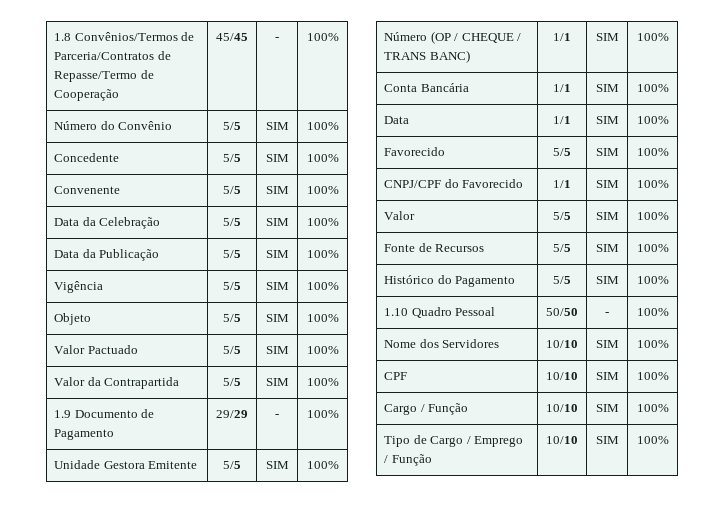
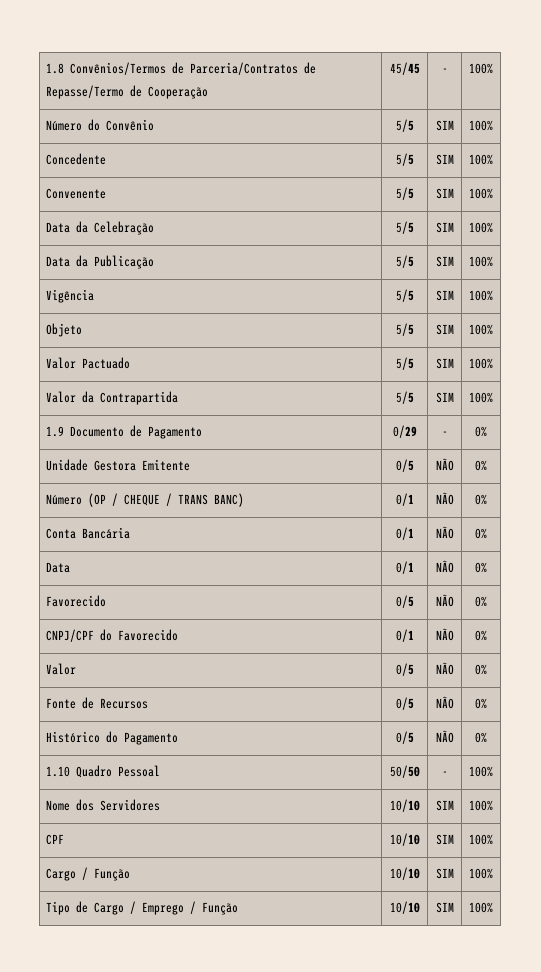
[216,410,248,418] [275,414,279,418] [306,410,339,418] 29/29 | - | 100% -> [392,425,417,438] [441,431,448,436] [475,426,487,437] 0/29 | - | 0%
[223,461,241,469] [265,461,289,469] [306,461,339,469] 5/5 | SIM | 100% -> [395,459,414,472] [435,458,454,471] [475,460,487,471] 0/5 | NÃO | 0%
[553,33,571,41] [595,33,619,41] [636,33,669,41] 1/1 | SIM | 100% -> [395,493,414,506] [435,492,454,505] [475,494,487,505] 0/1 | NÃO | 0%
[553,84,571,92] [595,84,619,92] [636,84,669,92] [384,116,410,124] [553,116,571,124] [595,116,619,124] [636,116,669,124] [384,147,446,156] [553,148,571,156] [595,148,619,156] [636,148,669,156] [384,179,524,188] [553,180,571,188] [595,180,619,188] [636,180,669,188] [384,211,416,220] [553,212,571,220] [595,212,619,220] [636,212,669,220] 1/1 | SIM | 100% // Data | 1/1 | SIM | 100% // Favorecido | 5/5 | SIM | 100% // CNPJ/CPF do Favorecido | 1/1 | SIM | 100% // Valor | 5/5 | SIM | 100% -> [395,527,414,540] [435,526,454,539] [475,528,487,539] [46,562,71,573] [395,561,414,574] [435,560,454,573] [475,562,487,573] [46,595,107,607] [395,595,414,608] [435,594,454,607] [475,596,487,607] [46,629,179,642] [395,629,414,642] [435,628,454,641] [475,630,487,641] [46,663,77,675] [395,663,414,676] [435,662,454,675] [475,664,487,675] 0/1 | NÃO | 0% // Data | 0/1 | NÃO | 0% // Favorecido | 0/5 | NÃO | 0% // CNPJ/CPF do Favorecido | 0/1 | NÃO | 0% // Valor | 0/5 | NÃO | 0%
[553,244,571,252] [595,244,619,252] [636,244,669,252] 5/5 | SIM | 100% -> [395,697,414,710] [435,696,454,709] [475,698,487,709] 0/5 | NÃO | 0%
[553,276,571,284] [595,276,619,284] [636,276,669,284] 5/5 | SIM | 100% -> [395,731,414,744] [435,730,454,743] [475,732,487,743] 0/5 | NÃO | 0%

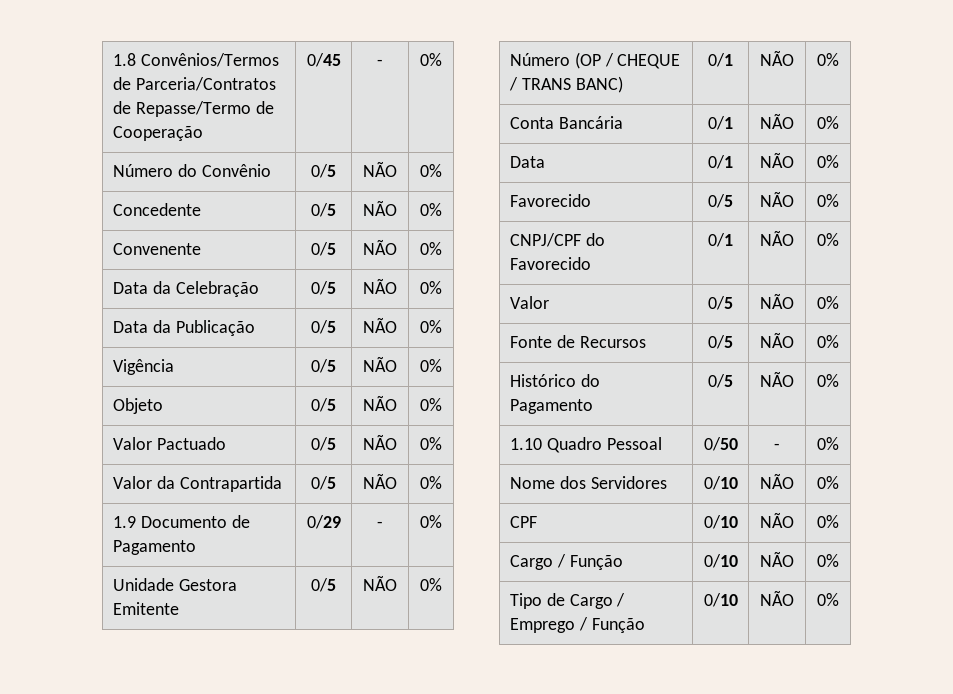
[389,62,420,75] [441,68,448,73] [469,63,493,74] 45/45 | - | 100% -> [306,53,341,67] [377,59,383,66] [420,53,442,66] 0/45 | - | 0%
[395,119,414,132] [435,120,454,131] [469,120,493,131] [46,153,107,165] [395,153,414,166] [435,154,454,165] [469,154,493,165] [46,188,107,199] [395,187,414,200] [435,188,454,199] [469,188,493,199] 5/5 | SIM | 100% // Concedente | 5/5 | SIM | 100% // Convenente | 5/5 | SIM | 100% -> [311,164,336,178] [363,161,397,177] [420,164,442,177] [112,203,201,216] [311,203,336,217] [363,200,397,216] [420,203,442,216] [112,243,201,255] [311,242,336,256] [363,239,397,255] [420,242,442,255] 0/5 | NÃO | 0% // Concedente | 0/5 | NÃO | 0% // Convenente | 0/5 | NÃO | 0%
[395,221,414,234] [435,222,454,233] [469,222,493,233] 5/5 | SIM | 100% -> [311,281,336,295] [363,278,397,294] [420,281,442,294] 0/5 | NÃO | 0%
[395,255,414,268] [435,256,454,267] [469,256,493,267] [46,289,95,303] [395,289,414,302] [435,290,454,301] [469,290,493,301] [46,323,83,337] [395,323,414,336] [435,324,454,335] [469,324,493,335] 5/5 | SIM | 100% // Vigência | 5/5 | SIM | 100% // Objeto | 5/5 | SIM | 100% -> [311,320,336,334] [363,317,397,333] [420,320,442,333] [112,359,174,375] [311,359,336,373] [363,356,397,372] [420,359,442,372] [112,398,163,414] [311,398,336,412] [363,395,397,411] [420,398,442,411] 0/5 | NÃO | 0% // Vigência | 0/5 | NÃO | 0% // Objeto | 0/5 | NÃO | 0%
[395,357,414,370] [435,358,454,369] [469,358,493,369] 5/5 | SIM | 100% -> [311,437,336,451] [363,434,397,450] [420,437,442,450] 0/5 | NÃO | 0%
[395,391,414,404] [435,392,454,403] [469,392,493,403] 5/5 | SIM | 100% -> [311,476,336,490] [363,473,397,489] [420,476,442,489] 0/5 | NÃO | 0%
[389,765,420,778] [441,771,448,776] [469,766,493,777] 50/50 | - | 100% -> [703,437,738,451] [774,443,780,450] [817,437,839,450] 0/50 | - | 0%
[389,799,420,812] [435,800,454,811] [469,800,493,811] [46,834,65,845] [389,833,420,846] [435,834,454,845] [469,834,493,845] 10/10 | SIM | 100% // CPF | 10/10 | SIM | 100% -> [703,476,738,490] [760,473,794,489] [817,476,839,489] [509,516,537,528] [703,515,738,529] [760,512,794,528] [817,515,839,528] 0/10 | NÃO | 0% // CPF | 0/10 | NÃO | 0%
[389,867,420,880] [435,868,454,879] [469,868,493,879] 10/10 | SIM | 100% -> [703,554,738,568] [760,551,794,567] [817,554,839,567] 0/10 | NÃO | 0%
[389,901,420,914] [435,902,454,913] [469,902,493,913] 10/10 | SIM | 100% -> [703,593,738,607] [760,590,794,606] [817,593,839,606] 0/10 | NÃO | 0%

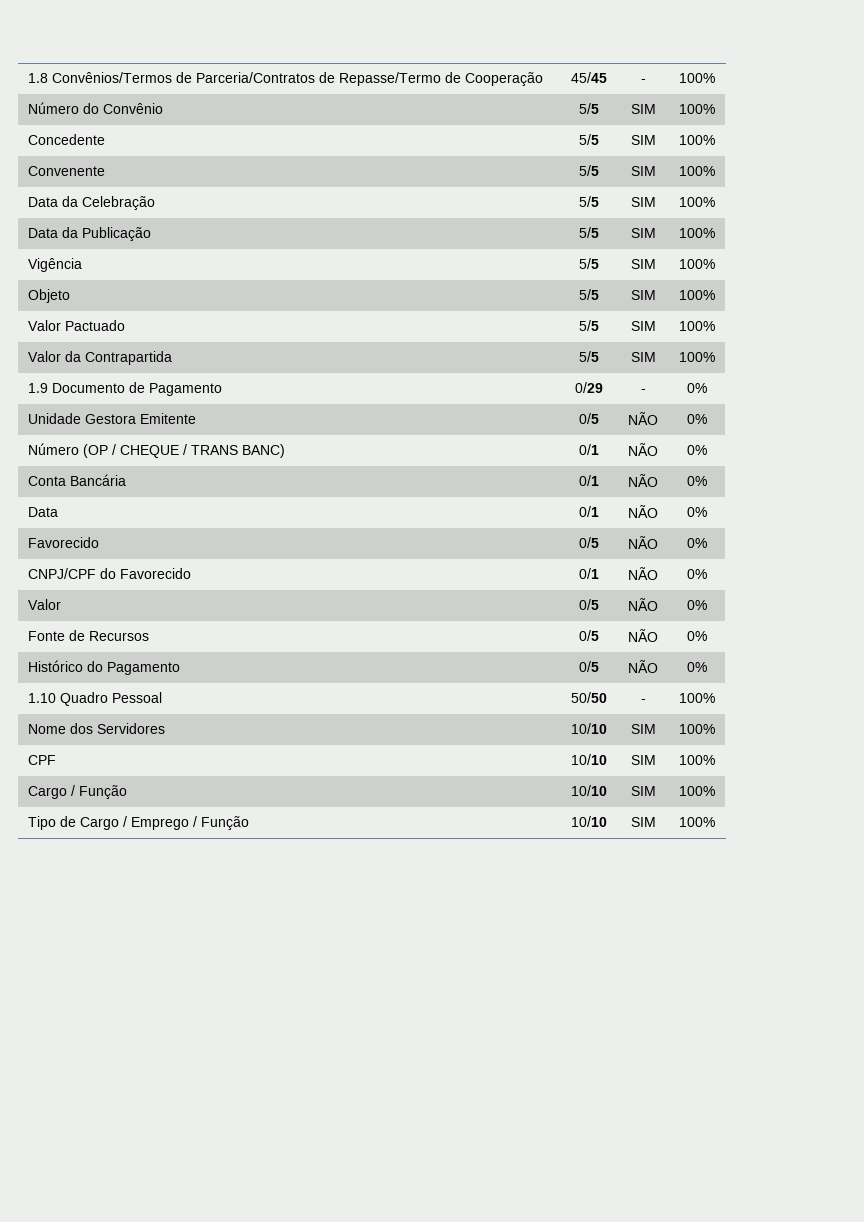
[306,53,341,67] [377,59,383,66] [420,53,442,66] 0/45 | - | 0% -> [571,72,607,83] [640,79,646,83] [679,73,715,83] 45/45 | - | 100%
[311,164,336,178] [363,161,397,177] [420,164,442,177] [112,203,201,216] [311,203,336,217] [363,200,397,216] [420,203,442,216] [112,243,201,255] [311,242,336,256] [363,239,397,255] [420,242,442,255] 0/5 | NÃO | 0% // Concedente | 0/5 | NÃO | 0% // Convenente | 0/5 | NÃO | 0% -> [579,103,599,114] [630,104,656,114] [679,104,715,114] [28,134,106,145] [579,134,599,145] [630,135,656,145] [679,135,715,145] [28,166,106,176] [579,165,599,176] [630,166,656,176] [679,166,715,176] 5/5 | SIM | 100% // Concedente | 5/5 | SIM | 100% // Convenente | 5/5 | SIM | 100%
[311,281,336,295] [363,278,397,294] [420,281,442,294] 0/5 | NÃO | 0% -> [579,196,599,207] [630,197,656,207] [679,197,715,207] 5/5 | SIM | 100%
[311,320,336,334] [363,317,397,333] [420,320,442,333] [112,359,174,375] [311,359,336,373] [363,356,397,372] [420,359,442,372] [112,398,163,414] [311,398,336,412] [363,395,397,411] [420,398,442,411] 0/5 | NÃO | 0% // Vigência | 0/5 | NÃO | 0% // Objeto | 0/5 | NÃO | 0% -> [579,227,599,238] [630,228,656,238] [679,228,715,238] [28,258,83,272] [579,258,599,269] [630,259,656,269] [679,259,715,269] [28,289,71,303] [579,289,599,300] [630,290,656,300] [679,290,715,300] 5/5 | SIM | 100% // Vigência | 5/5 | SIM | 100% // Objeto | 5/5 | SIM | 100%
[311,437,336,451] [363,434,397,450] [420,437,442,450] 0/5 | NÃO | 0% -> [579,320,599,331] [630,321,656,331] [679,321,715,331] 5/5 | SIM | 100%
[311,476,336,490] [363,473,397,489] [420,476,442,489] 0/5 | NÃO | 0% -> [579,351,599,362] [630,352,656,362] [679,352,715,362] 5/5 | SIM | 100%
[703,437,738,451] [774,443,780,450] [817,437,839,450] 0/50 | - | 0% -> [571,692,607,703] [640,699,646,703] [679,693,715,703] 50/50 | - | 100%
[703,476,738,490] [760,473,794,489] [817,476,839,489] [509,516,537,528] [703,515,738,529] [760,512,794,528] [817,515,839,528] 0/10 | NÃO | 0% // CPF | 0/10 | NÃO | 0% -> [571,723,607,734] [630,724,656,734] [679,724,715,734] [28,755,57,765] [571,754,607,765] [630,755,656,765] [679,755,715,765] 10/10 | SIM | 100% // CPF | 10/10 | SIM | 100%
[703,554,738,568] [760,551,794,567] [817,554,839,567] 0/10 | NÃO | 0% -> [571,785,607,796] [630,786,656,796] [679,786,715,796] 10/10 | SIM | 100%
[703,593,738,607] [760,590,794,606] [817,593,839,606] 0/10 | NÃO | 0% -> [571,816,607,827] [630,817,656,827] [679,817,715,827] 10/10 | SIM | 100%

